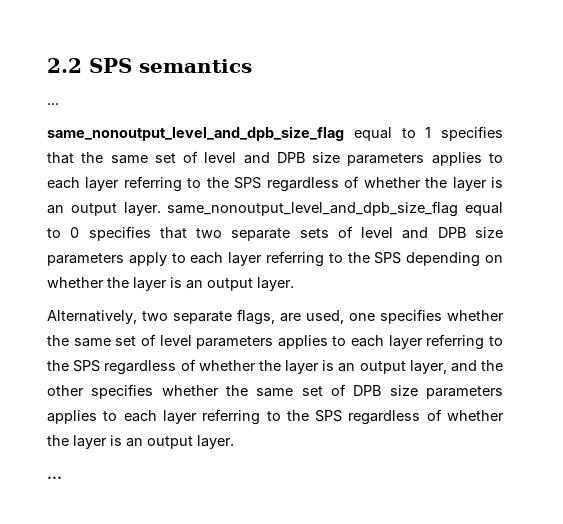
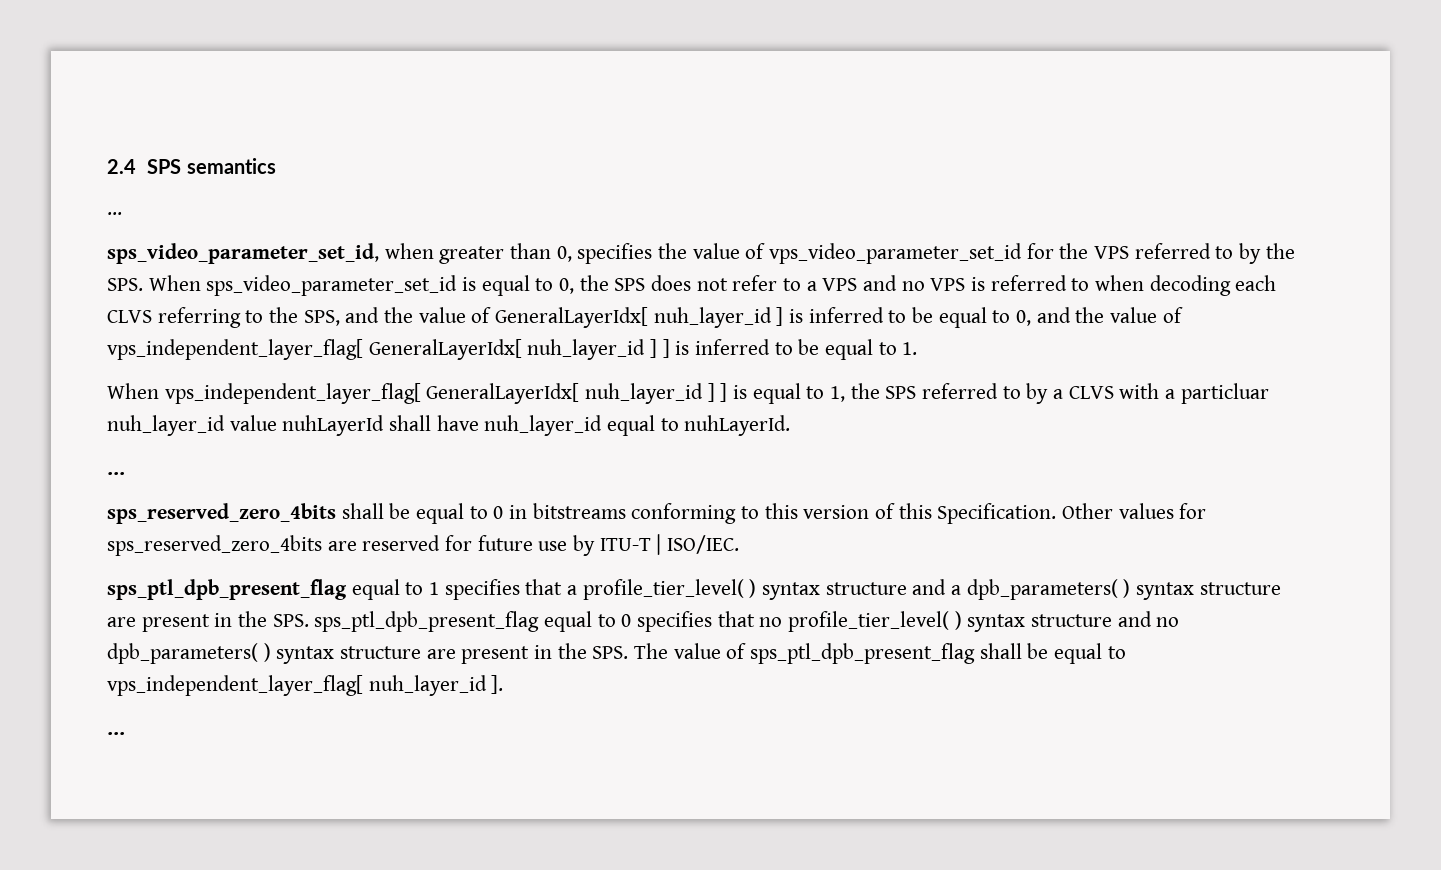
[47,58,82,73] 2.2 -> [107,159,136,174] 2.4
[47,126,344,141] same_nonoutput_level_and_dpb_size_flag -> [107,243,1295,264] [107,275,1277,296] [107,307,1183,328] [107,339,918,360] [107,383,1269,404] [107,415,791,436] [107,472,125,475] [107,503,1207,524] [107,534,740,556] [107,579,347,600] sps_video_parameter_set_id, when greater than 0, specifies the value of vps_video_parameter_set_id for the VPS referred to by the SPS. When sps_video_parameter_set_id is equal to 0, the SPS does not refer to a VPS and no VPS is referred to when decoding each CLVS referring to the SPS, and the value of GeneralLayerIdx[ nuh_layer_id ] is inferred to be equal to 0, and the value of vps_independent_layer_flag[ GeneralLayerIdx[ nuh_layer_id ] ] is inferred to be equal to 1. // When vps_independent_layer_flag[ GeneralLayerIdx[ nuh_layer_id ] ] is equal to 1, the SPS referred to by a CLVS with a particluar nuh_layer_id value nuhLayerId shall have nuh_layer_id equal to nuhLayerId. // ... // sps_reserved_zero_4bits shall be equal to 0 in bitstreams conforming to this version of this Specification. Other values for sps_reserved_zero_4bits are reserved for future use by ITU-T | ISO/IEC. // sps_ptl_dpb_present_flag
[81,151,503,166] [47,176,503,192] [47,201,459,217] the same set of level and DPB size parameters applies to each layer referring to the SPS regardless of whether the layer is an output layer. same_nonoutput_level_and_dpb_size_flag -> [567,579,1281,600] [107,611,540,632] a profile_tier_level( ) syntax structure and a dpb_parameters( ) syntax structure are present in the SPS. sps_ptl_dpb_present_flag
[196,226,503,241] [47,251,504,267] [47,277,294,291] [47,309,504,325] [47,334,503,350] [47,359,504,375] [47,384,503,399] [47,409,505,425] [47,435,234,449] two separate sets of level and DPB size parameters apply to each layer referring to the SPS depending on whether the layer is an output layer. // Alternatively, two separate flags, are used, one specifies whether the same set of level parameters applies to each layer referring to the SPS regardless of whether the layer is an output layer, and the other specifies whether the same set of DPB size parameters applies to each layer referring to the SPS regardless of whether the layer is an output layer. -> [759,611,1180,632] [107,643,1126,664] [107,675,504,696] no profile_tier_level( ) syntax structure and no dpb_parameters( ) syntax structure are present in the SPS. The value of sps_ptl_dpb_present_flag shall be equal to vps_independent_layer_flag[ nuh_layer_id ].

